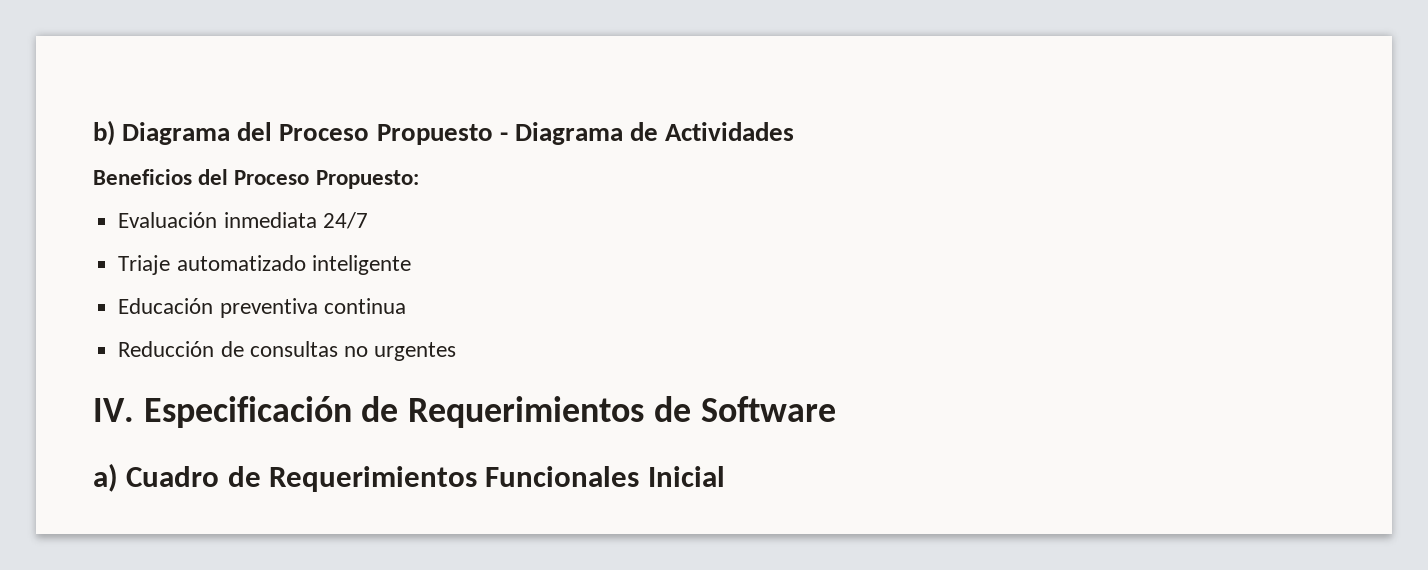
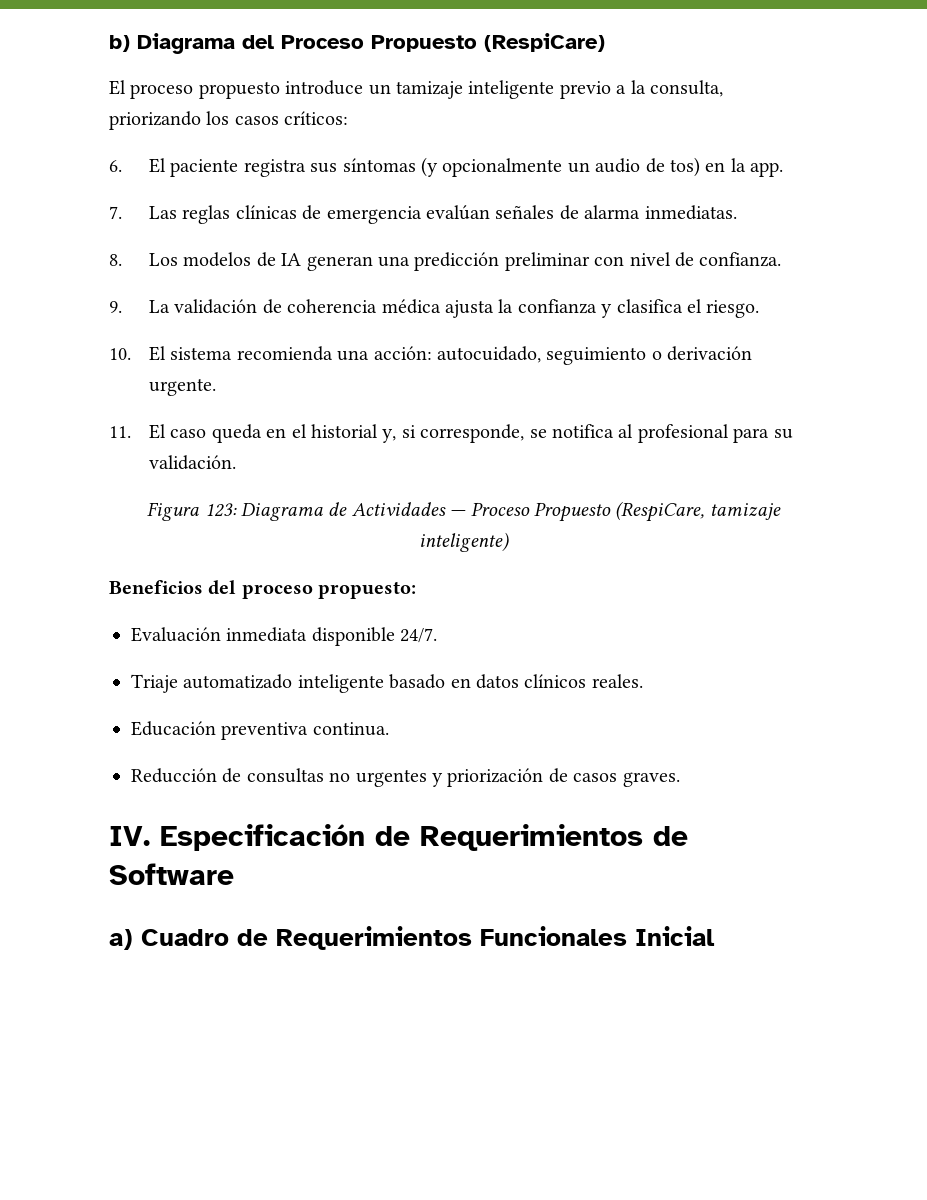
[499,122,795,145] - Diagrama de Actividades -> [484,33,605,52] [109,80,723,99] [109,111,349,130] [109,157,784,177] [109,205,737,224] [109,252,782,271] [109,299,760,318] [109,346,753,365] [148,378,216,396] [109,424,793,443] [148,455,236,470] [147,501,781,522] [419,532,509,552] (RespiCare) // El proceso propuesto introduce un tamizaje inteligente previo a la consulta, priorizando los casos críticos: // 6. El paciente registra sus síntomas (y opcionalmente un audio de tos) en la app. // 7. Las reglas clínicas de emergencia evalúan señales de alarma inmediatas. // 8. Los modelos de IA generan una predicción preliminar con nivel de confianza. // 9. La validación de coherencia médica ajusta la confianza y clasifica el riesgo. // 10. El sistema recomienda una acción: autocuidado, seguimiento o derivación urgente. // 11. El caso queda en el historial y, si corresponde, se notifica al profesional para su validación. // Figura 123: Diagrama de Actividades — Proceso Propuesto (RespiCare, tamizaje inteligente)
[234,170,419,189] Proceso Propuesto: -> [241,581,417,599] proceso propuesto:
[322,212,368,229] 24/7 -> [311,627,438,646] disponible 24/7.
(411, 265) none -> [389,674,643,689] basado en datos clínicos reales.
[323,298,406,314] continua -> [312,722,389,736] continua.
(457, 351) none -> [432,768,680,787] y priorización de casos graves.

